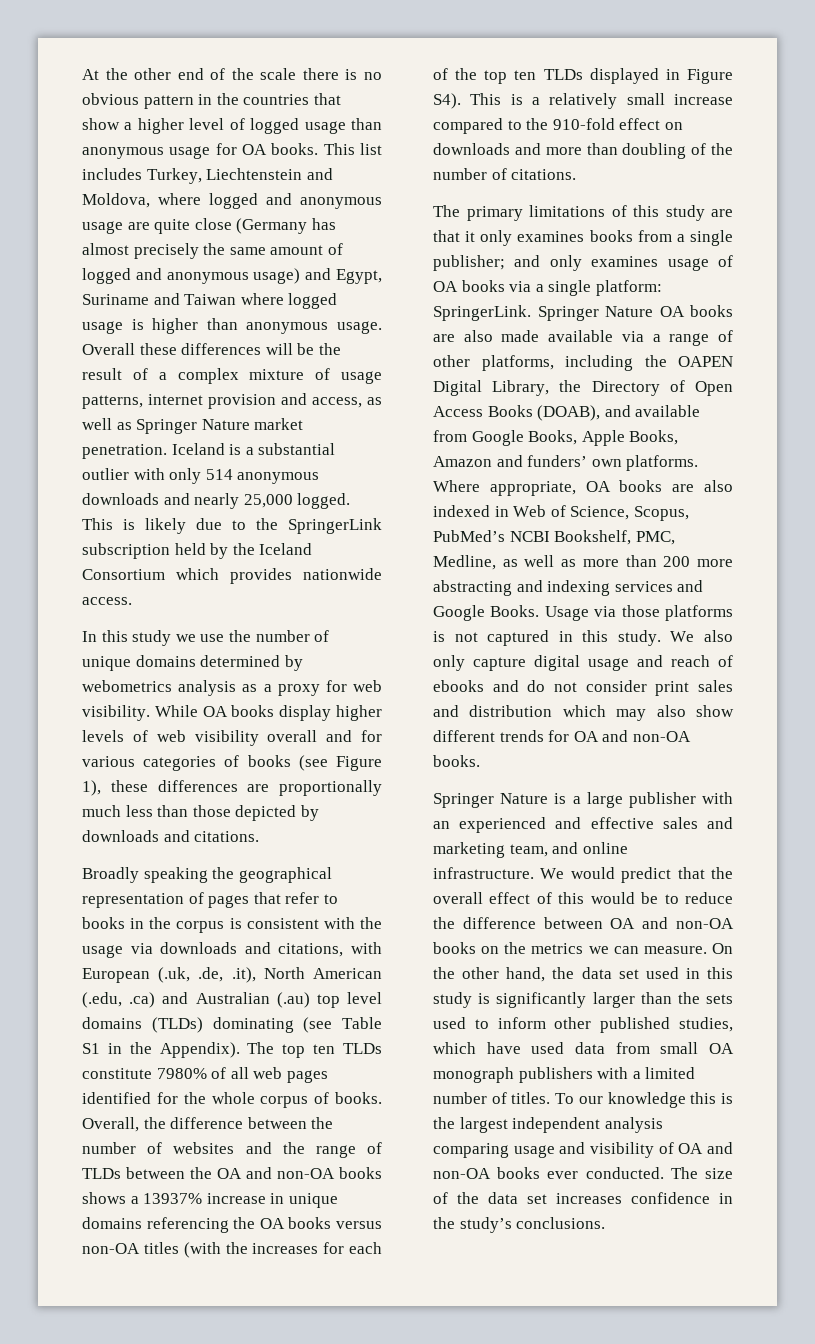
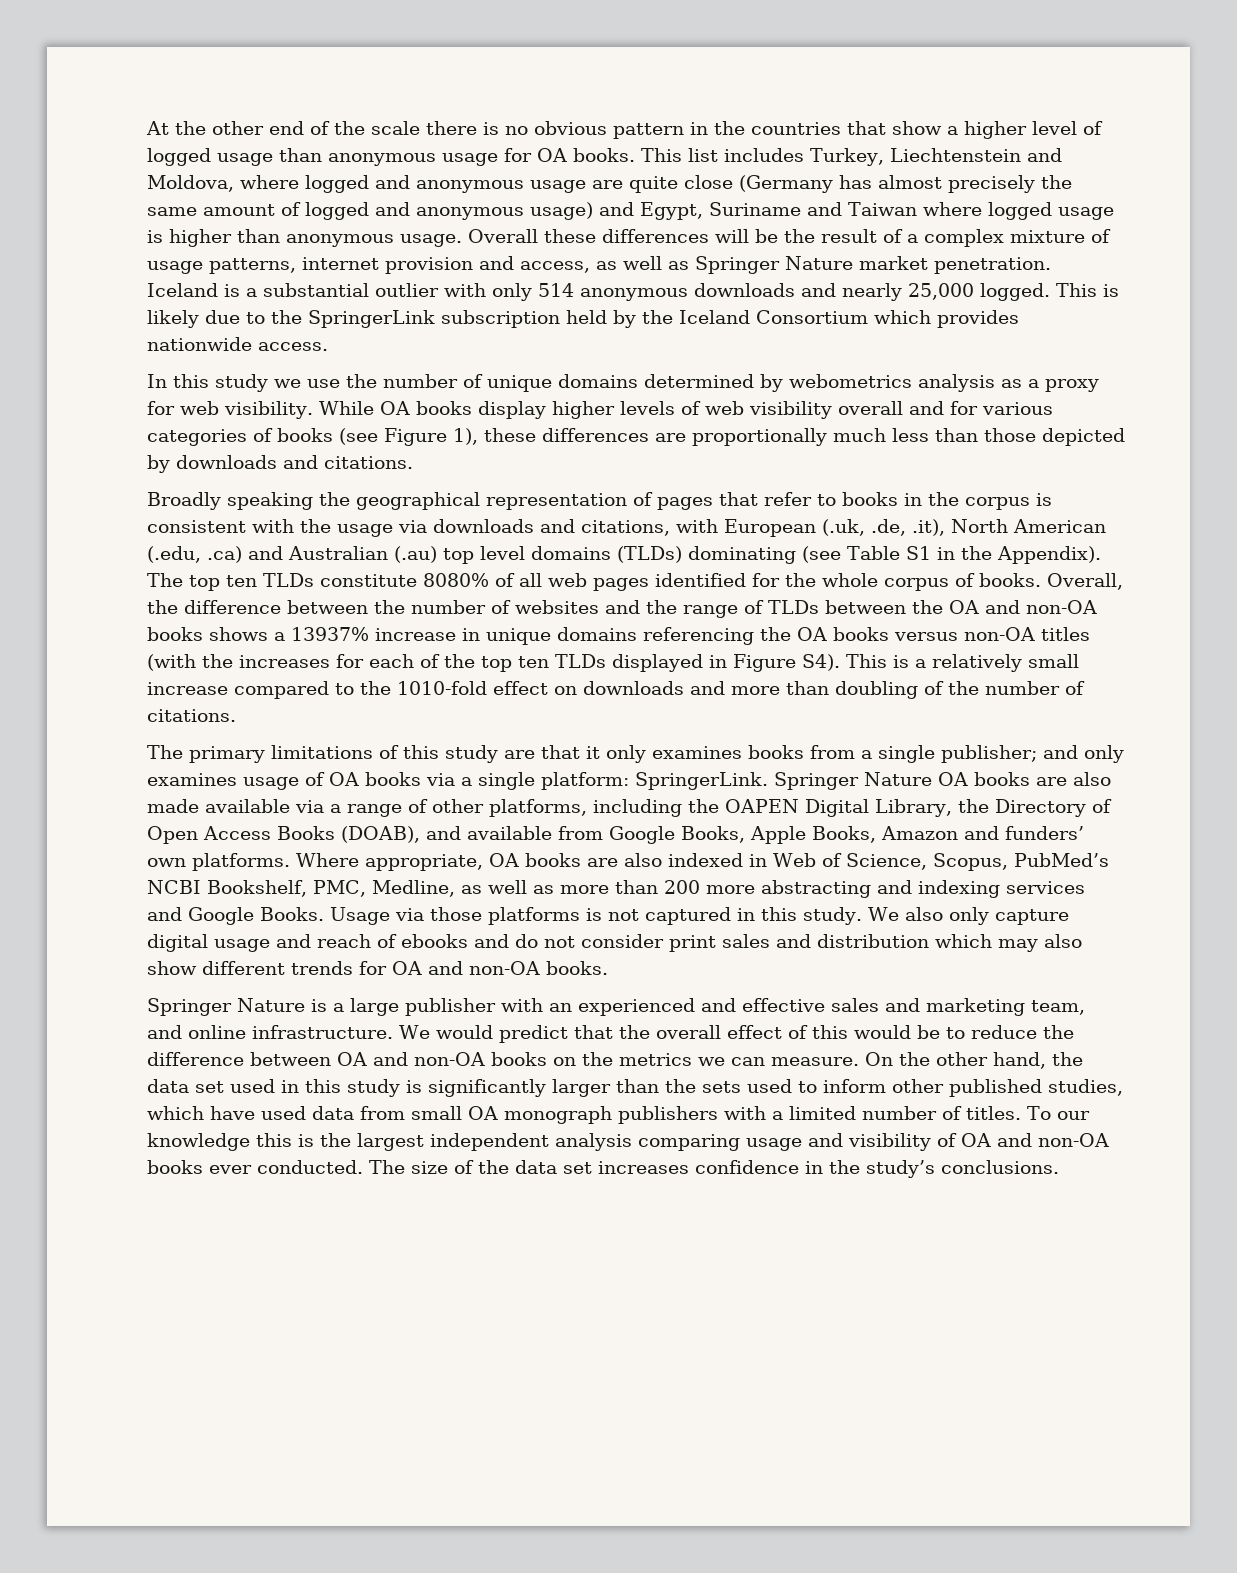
[156,1068,207,1079] 7980% -> [423,573,489,587] 8080%
[552,118,615,130] 910-fold -> [397,681,487,695] 1010-fold

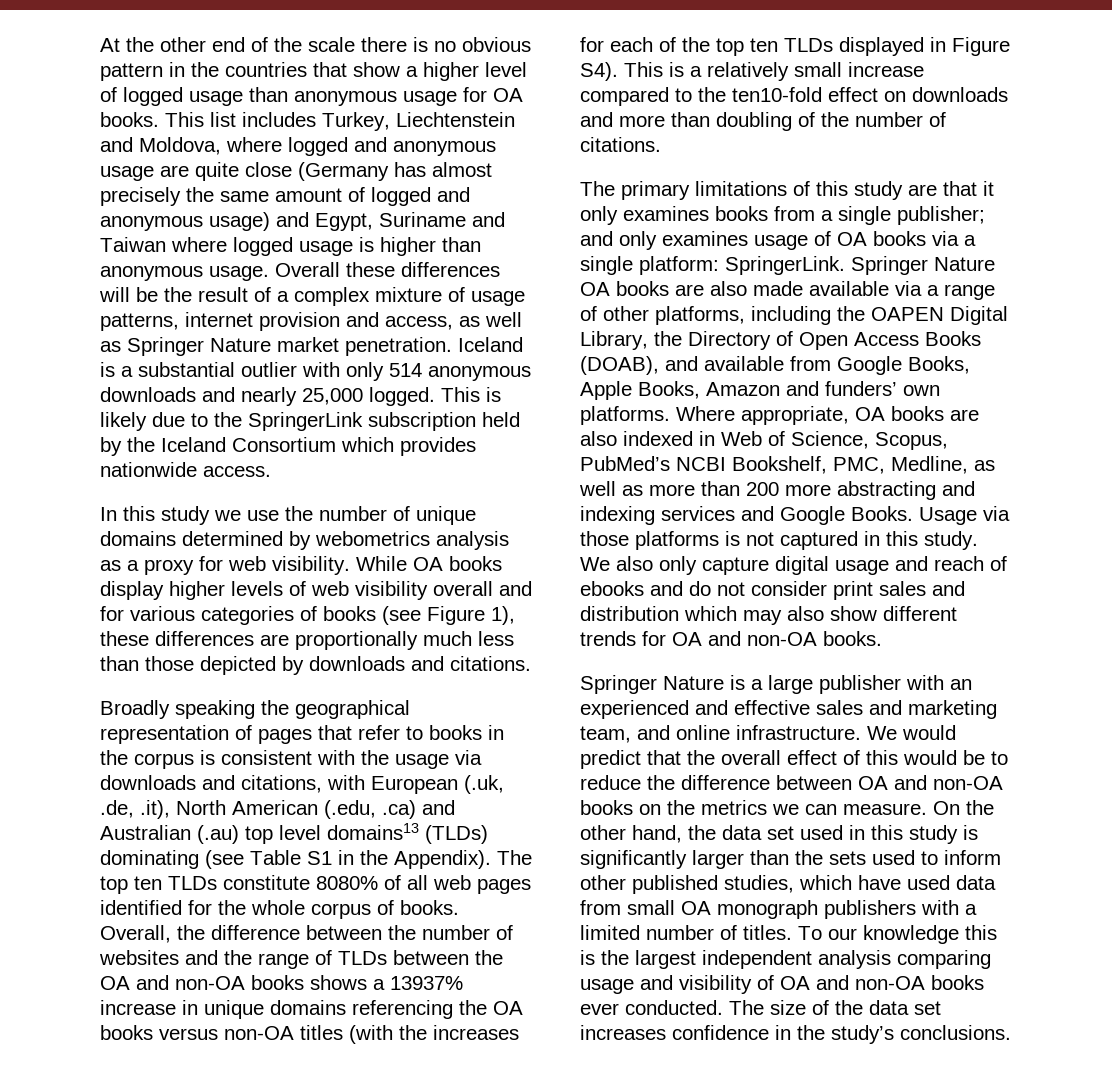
[531,546,611,560] domains -> [327,823,419,840] domains13
[397,681,487,695] 1010-fold -> [732,87,822,102] ten10-fold

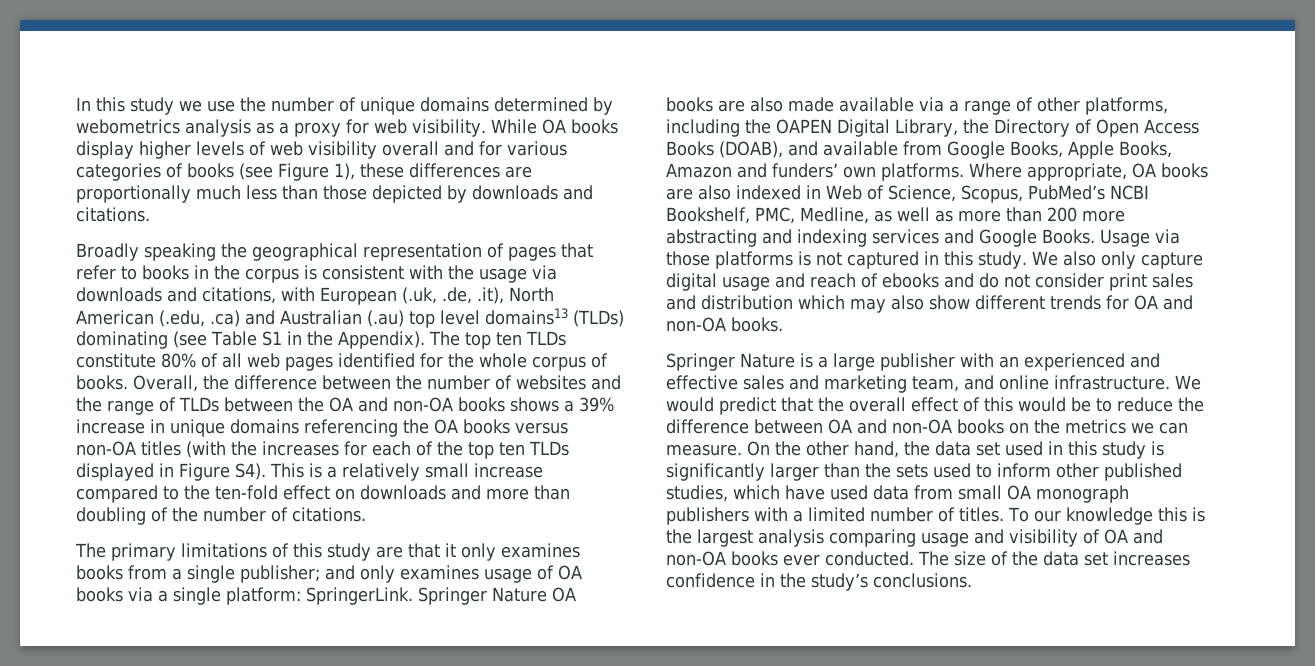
[100,37,531,52] [100,62,527,81] [100,87,523,106] [100,112,515,131] [100,137,496,156] [100,162,492,181] [100,187,470,206] [100,212,505,231] [100,237,481,256] [100,262,500,281] [99,287,525,306] [100,312,522,331] [100,337,523,356] [100,362,531,381] [100,387,501,406] [100,412,520,431] [100,437,476,456] [100,462,271,477] At the other end of the scale there is no obvious pattern in the countries that show a higher level of logged usage than anonymous usage for OA books. This list includes Turkey, Liechtenstein and Moldova, where logged and anonymous usage are quite close (Germany has almost precisely the same amount of logged and anonymous usage) and Egypt, Suriname and Taiwan where logged usage is higher than anonymous usage. Overall these differences will be the result of a complex mixture of usage patterns, internet provision and access, as well as Springer Nature market penetration. Iceland is a substantial outlier with only 514 anonymous downloads and nearly 25,000 logged. This is likely due to the SpringerLink subscription held by the Iceland Consortium which provides nationwide access. // -> (76, 104) none
[316,876,378,890] 8080% -> [161,353,196,368] 80%
[390,976,463,990] 13937% -> [579,397,614,412] 39%
[732,87,822,102] ten10-fold -> [215,485,278,500] ten-fold
[702,950,812,969] independent -> (753, 538) none

